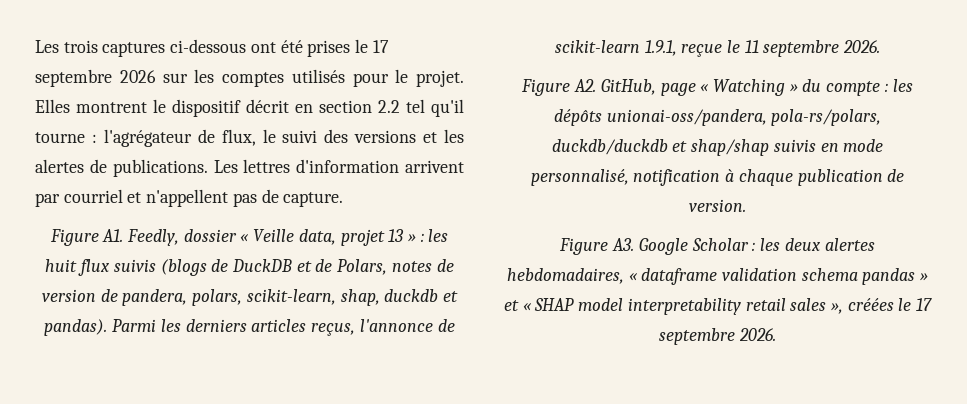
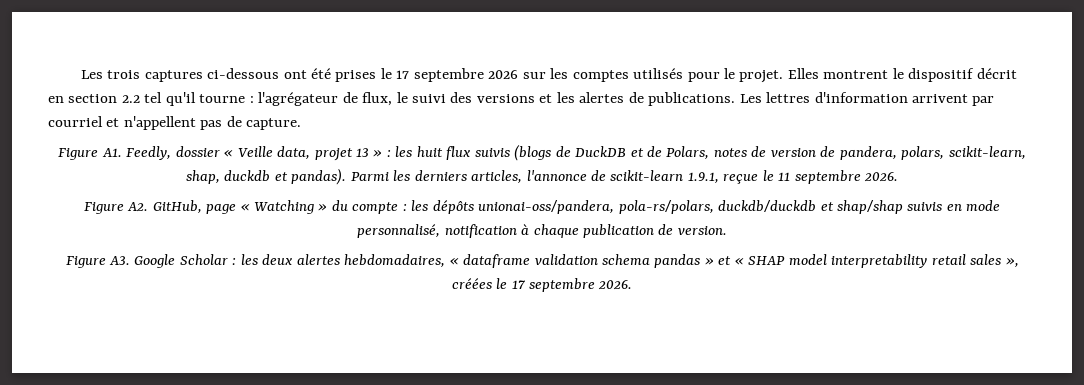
[251,319,356,336] articles reçus, -> [471,170,523,184] articles,

